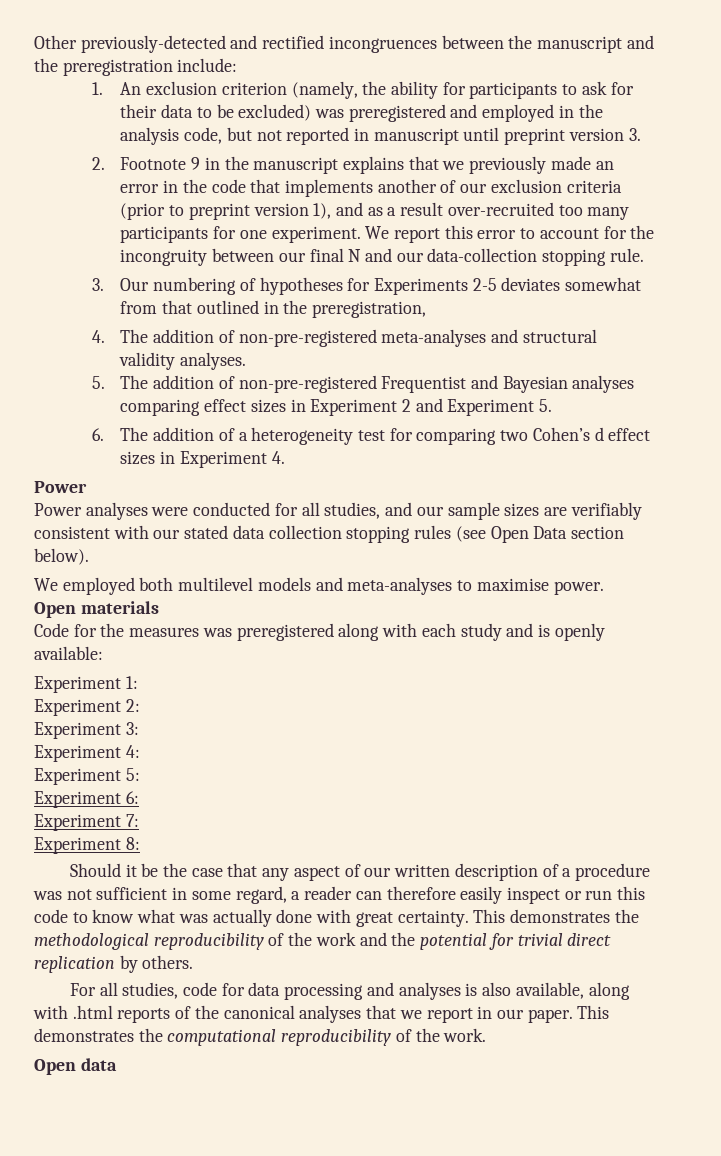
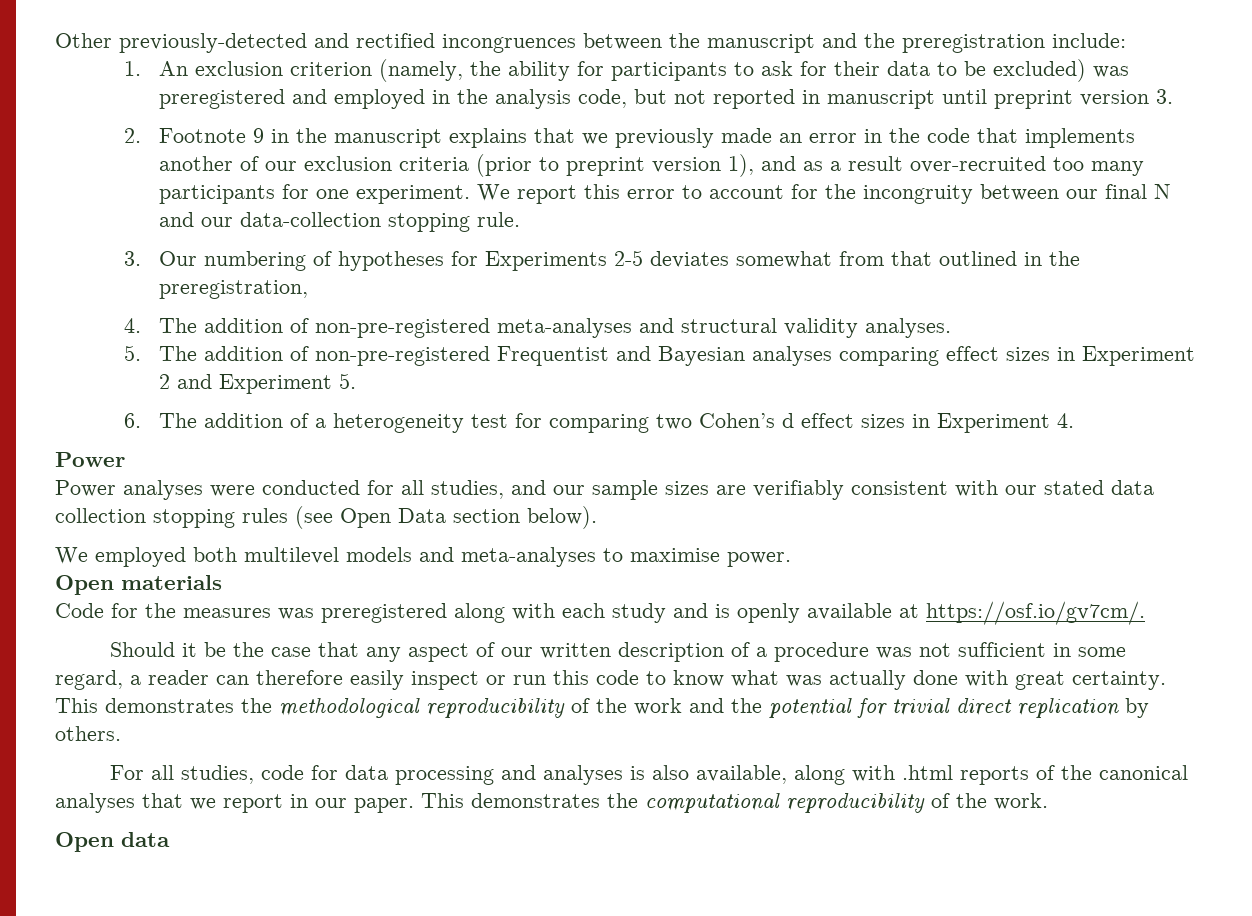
[34,646,103,660] [34,676,138,693] [34,699,140,716] [34,722,139,739] [34,745,140,762] [34,768,140,785] [34,791,139,808] [34,814,139,831] [34,837,140,854] available: // Experiment 1: // Experiment 2: // Experiment 3: // Experiment 4: // Experiment 5: // Experiment 6: // Experiment 7: // Experiment 8: -> [807,601,1145,625] available at https://osf.io/gv7cm/.

